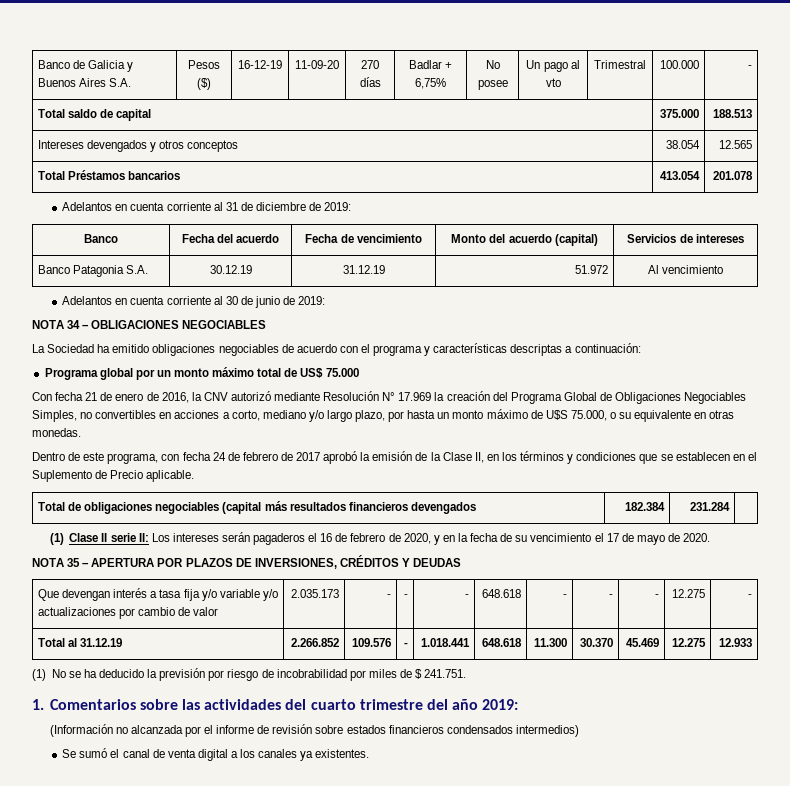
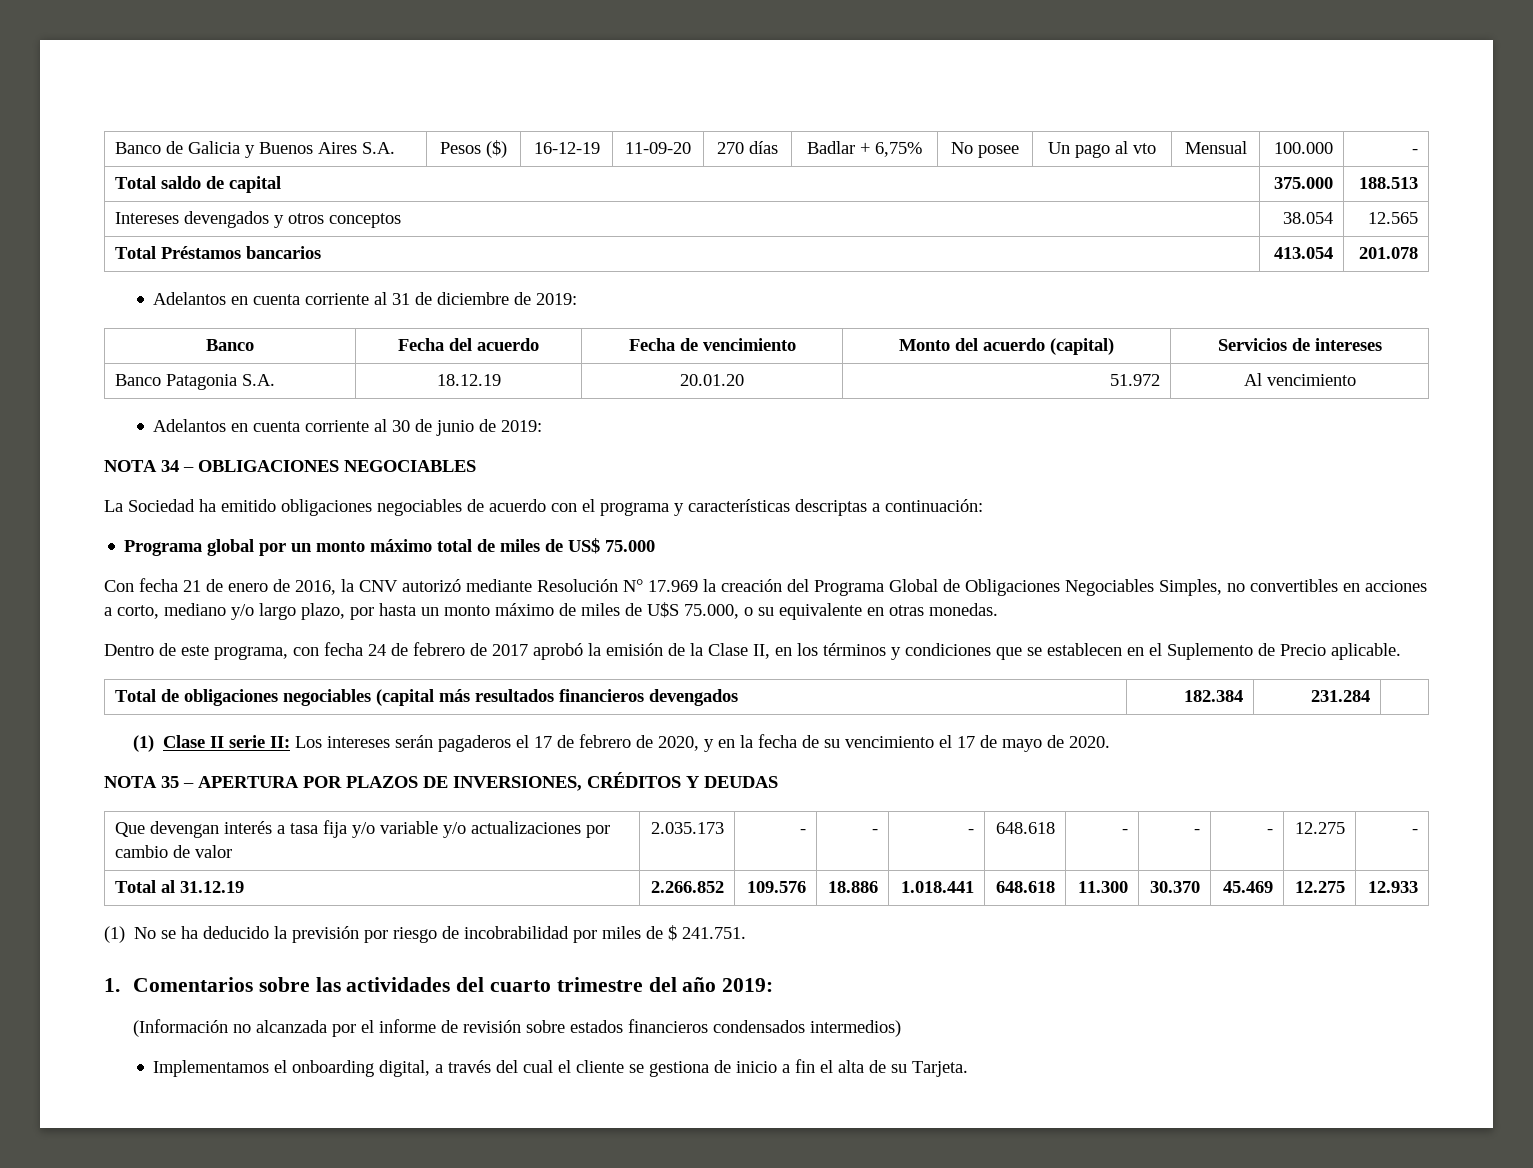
[594,60,646,69] Trimestral -> [1184,141,1247,154] Mensual
[209,265,252,274] [342,265,385,274] 30.12.19 | 31.12.19 -> [436,374,501,386] [680,374,744,386] 18.12.19 | 20.01.20
(298, 372) none -> [500,539,564,552] miles de
(543, 414) none -> [581,603,642,616] miles de
[320,533,333,542] 16 -> [534,736,553,748] 17
[403,642,408,647] - -> [828,881,879,893] 18.886
[62,748,370,761] Se sumó el canal de venta digital a los canales ya existentes. -> [153,1059,969,1077] Implementamos el onboarding digital, a través del cual el cliente se gestiona de inicio a fin el alta de su Tarjeta.

